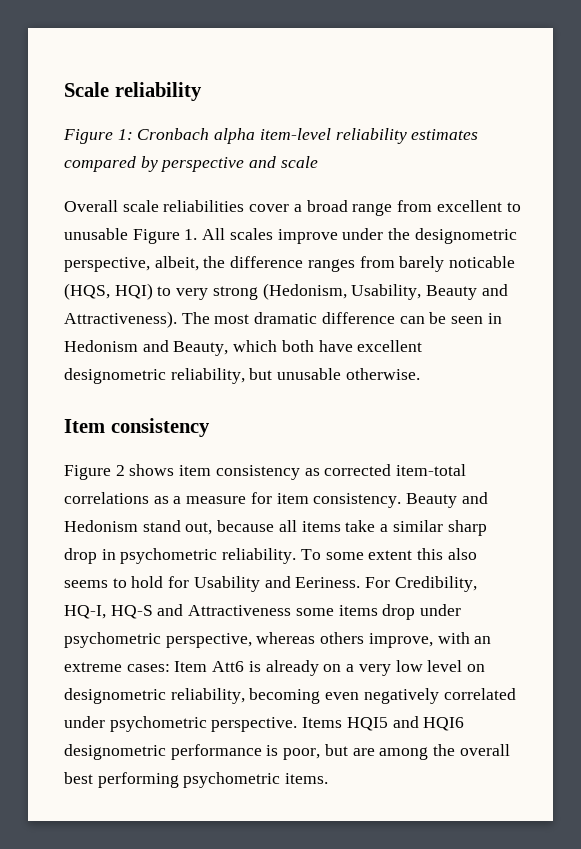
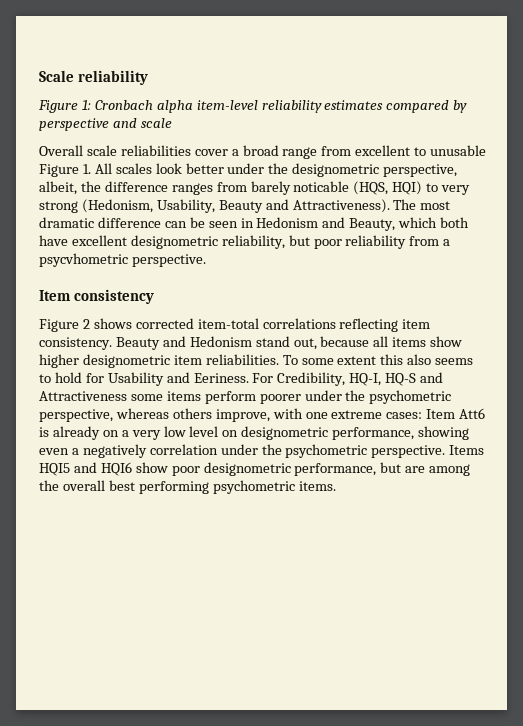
[277,229,338,244] improve -> [155,163,224,174] look better
[277,368,420,380] unusable otherwise. -> [313,235,451,249] [39,253,206,267] poor reliability from a psycvhometric perspective.
[179,464,467,480] [64,492,272,504] item consistency as corrected item-total correlations as a measure for -> [135,318,399,332] corrected item-total correlations reflecting
[345,520,487,536] [64,548,297,564] take a similar sharp drop in psychometric reliability. -> [430,336,463,347] [39,354,279,368] show higher designometric item reliabilities.
[382,604,462,620] drop under -> [204,390,366,404] perform poorer under the
[474,636,492,644] an -> [305,412,328,419] one
[170,688,516,704] [64,716,105,728] reliability, becoming even negatively correlated under -> [332,426,470,440] [39,444,282,458] performance, showing even a negatively correlation under the
[64,744,321,760] designometric performance is poor, -> [135,462,377,476] show poor designometric performance,

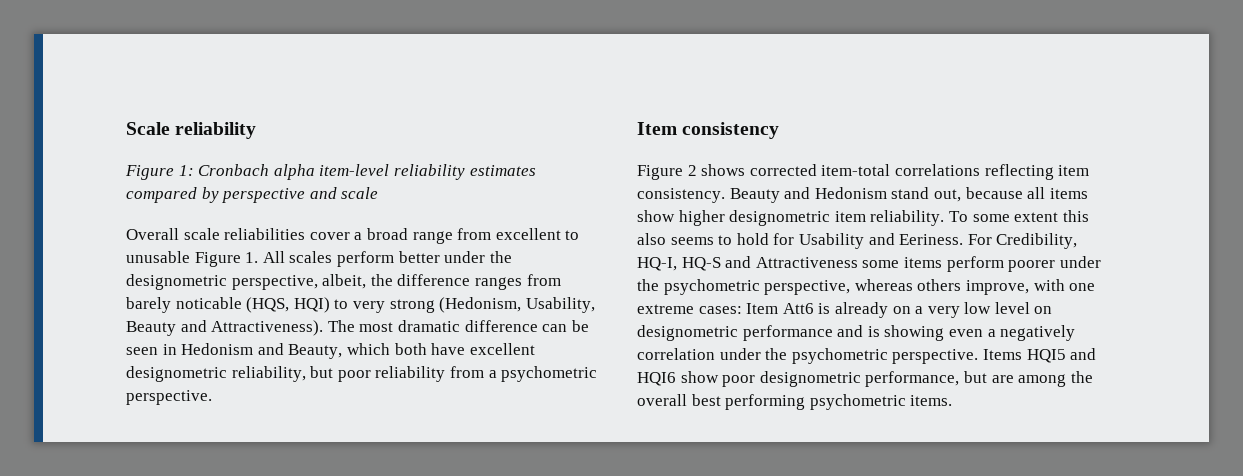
[155,163,182,174] look -> [336,251,394,267] perform
[39,253,128,267] psycvhometric -> [501,366,598,382] psychometric
[205,354,279,365] reliabilities. -> [870,210,945,226] reliability.
[332,427,415,440] performance, -> [742,325,880,341] performance and is

